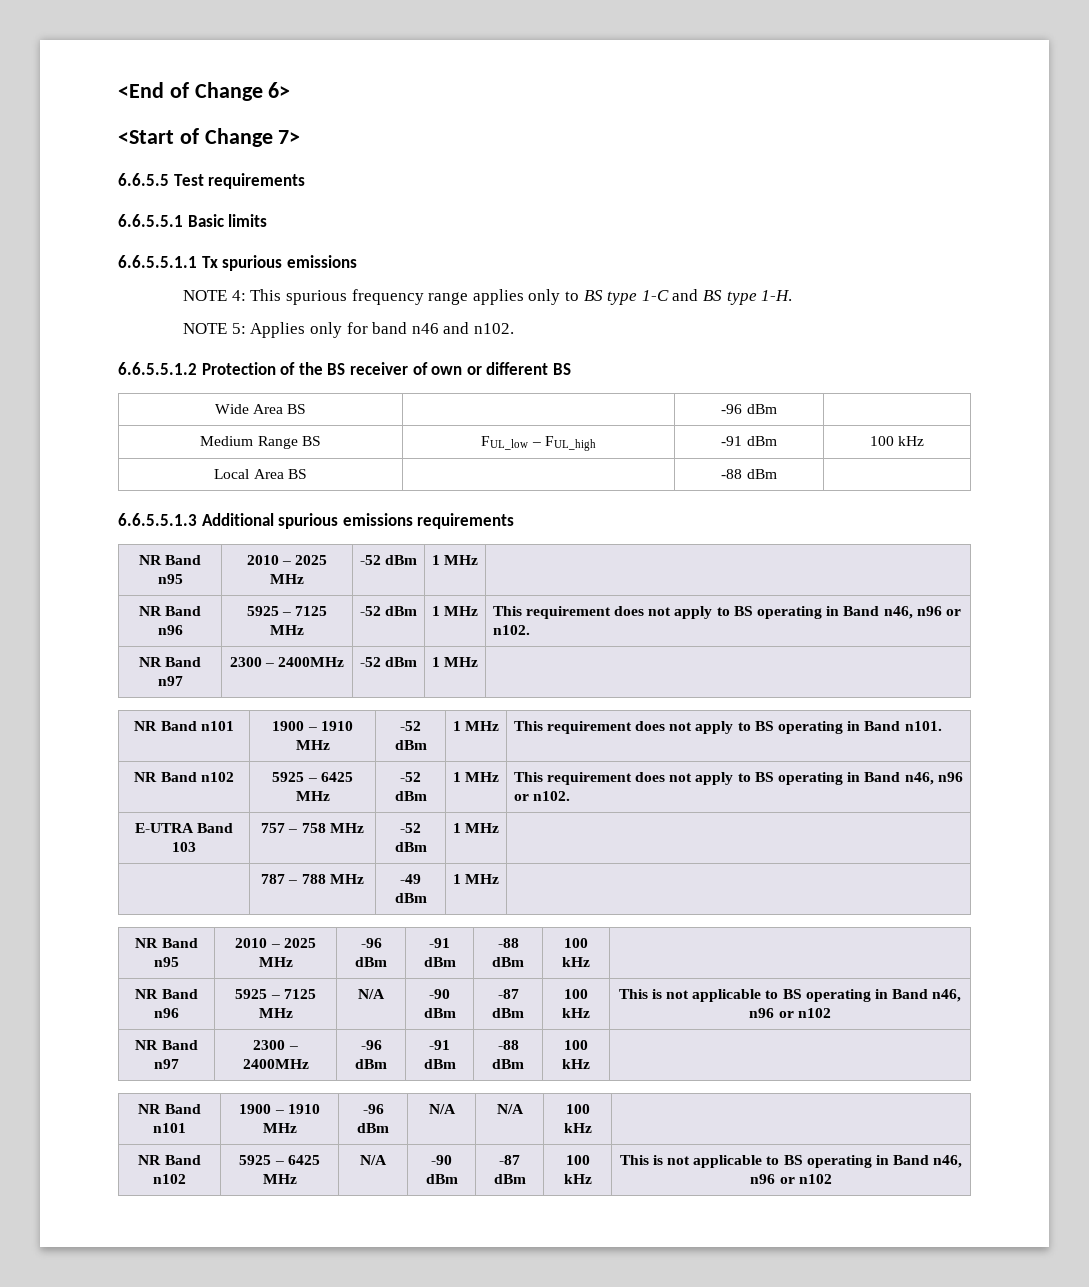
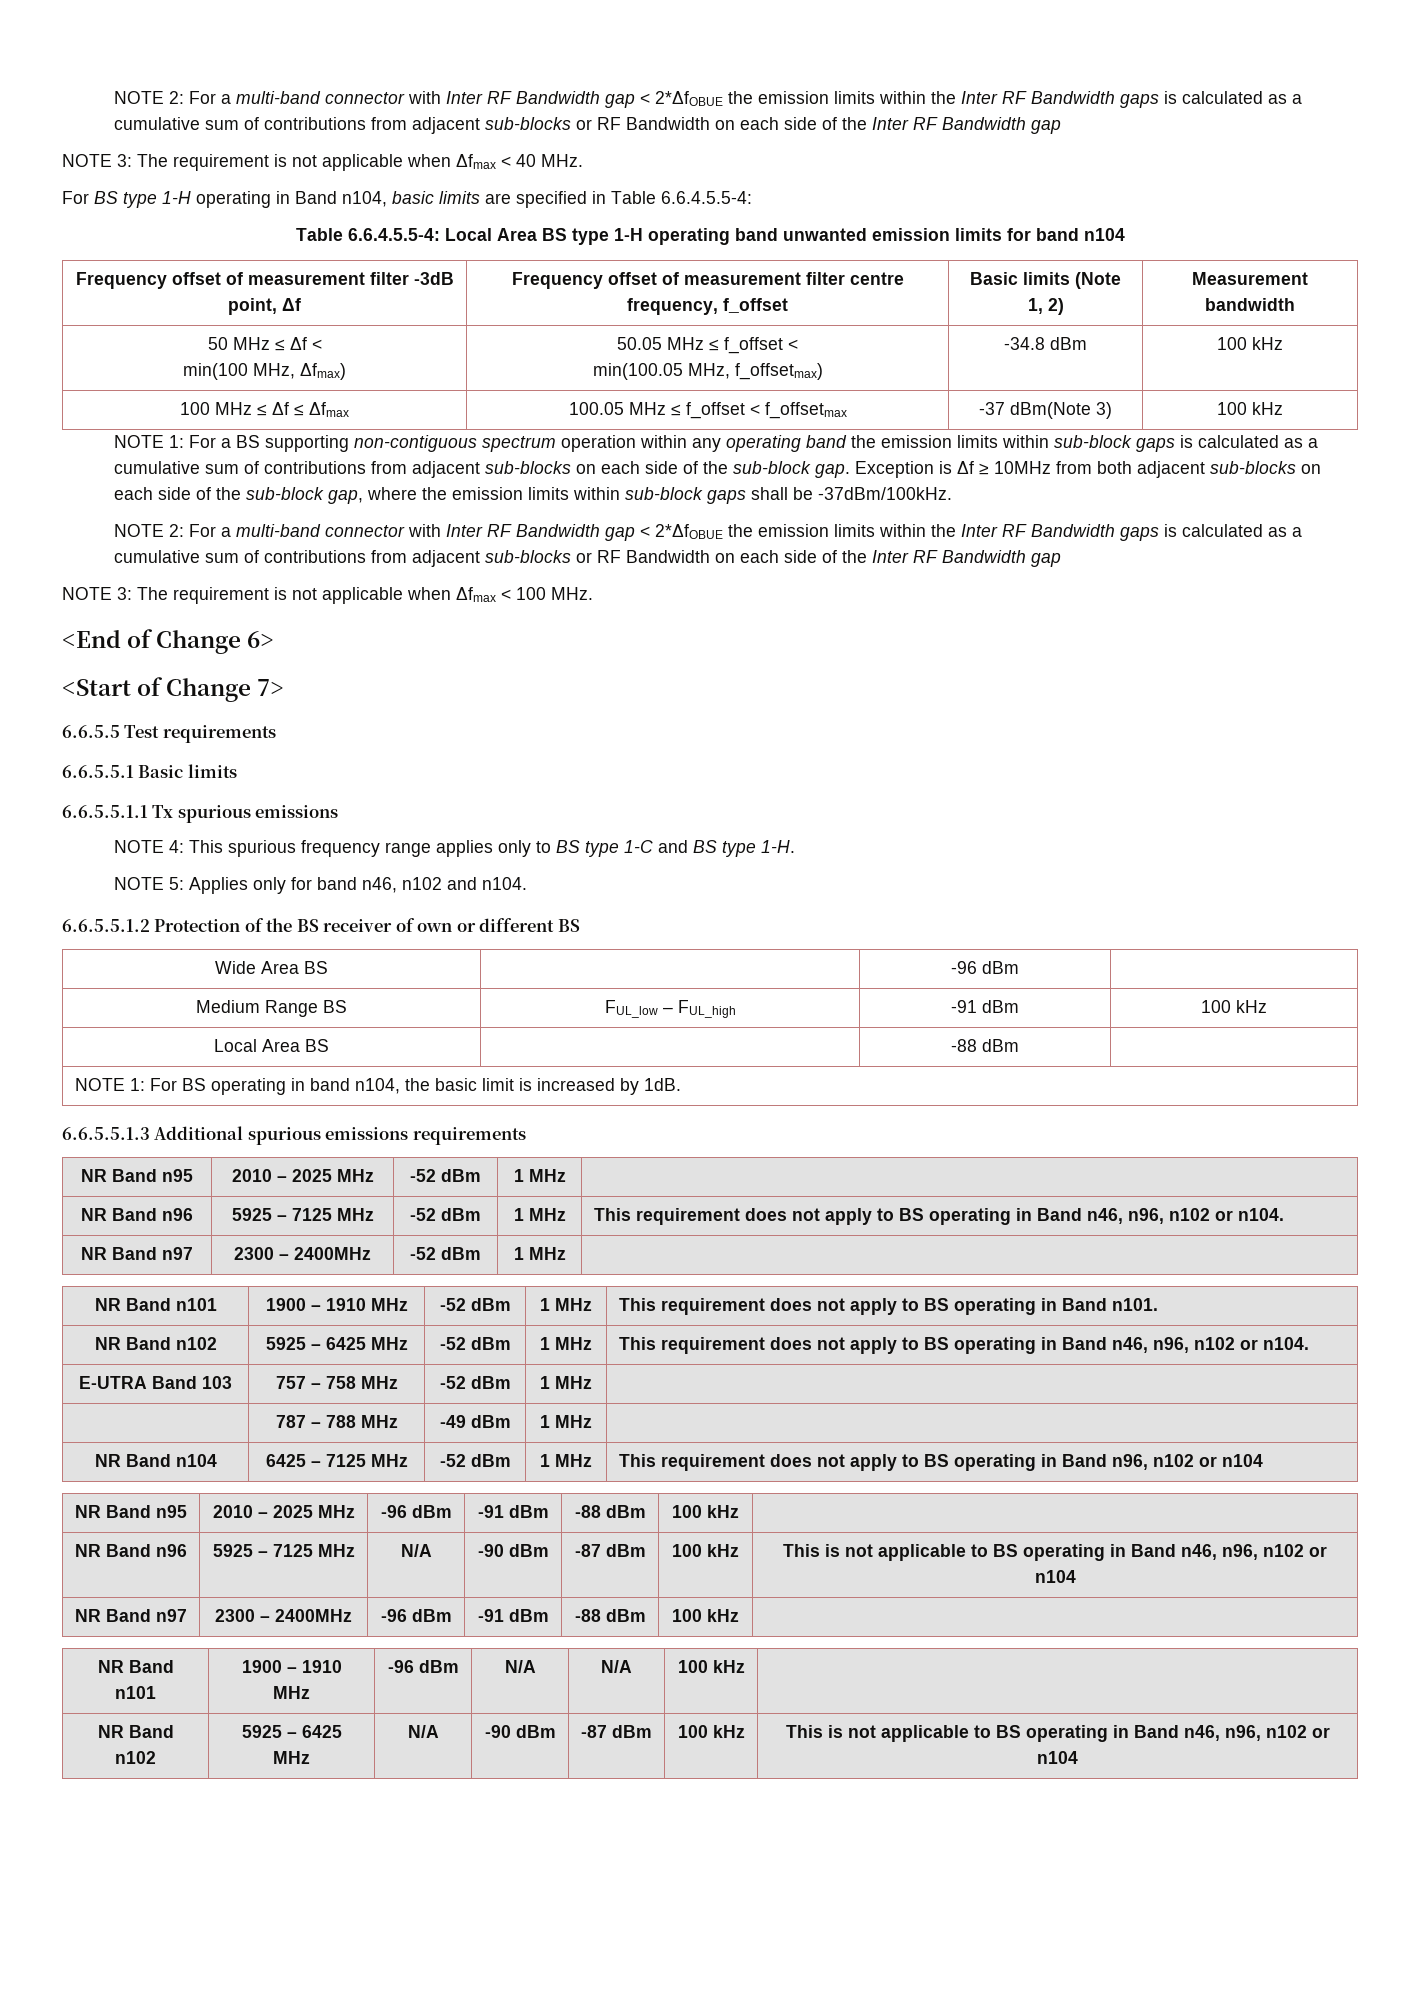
(118, 90) none -> [114,91,1303,108] [114,117,1062,134] [62,154,583,171] [62,191,752,208] [295,228,1125,245] [75,272,454,289] [228,298,301,315] [511,272,904,289] [627,298,788,315] [970,272,1121,289] [1027,298,1064,315] [1192,272,1308,285] [1205,298,1295,311] [207,337,322,351] [183,363,346,380] [617,337,798,354] [592,363,823,380] [1004,337,1087,350] [1217,337,1283,350] [180,402,349,417] [568,402,847,419] [979,402,1112,419] [1217,402,1283,415] [114,435,1319,452] [114,461,1322,478] [114,487,953,504] [114,524,1303,541] [114,550,1062,567] [62,587,593,604] NOTE 2: For a multi-band connector with Inter RF Bandwidth gap < 2*ΔfOBUE the emission limits within the Inter RF Bandwidth gaps is calculated as a cumulative sum of contributions from adjacent sub-blocks or RF Bandwidth on each side of the Inter RF Bandwidth gap // NOTE 3: The requirement is not applicable when Δfmax < 40 MHz. // For BS type 1-H operating in Band n104, basic limits are specified in Table 6.6.4.5.5-4: // Table 6.6.4.5.5-4: Local Area BS type 1-H operating band unwanted emission limits for band n104 // Frequency offset of measurement filter -3dB point, Δf | Frequency offset of measurement filter centre frequency, f_offset | Basic limits (Note 1, 2) | Measurement bandwidth // 50 MHz ≤ Δf < // min(100 MHz, Δfmax) | 50.05 MHz ≤ f_offset < // min(100.05 MHz, f_offsetmax) | -34.8 dBm | 100 kHz // 100 MHz ≤ Δf ≤ Δfmax | 100.05 MHz ≤ f_offset < f_offsetmax | -37 dBm(Note 3) | 100 kHz // NOTE 1: For a BS supporting non-contiguous spectrum operation within any operating band the emission limits within sub-block gaps is calculated as a cumulative sum of contributions from adjacent sub-blocks on each side of the sub-block gap. Exception is Δf ≥ 10MHz from both adjacent sub-blocks on each side of the sub-block gap, where the emission limits within sub-block gaps shall be -37dBm/100kHz. // NOTE 2: For a multi-band connector with Inter RF Bandwidth gap < 2*ΔfOBUE the emission limits within the Inter RF Bandwidth gaps is calculated as a cumulative sum of contributions from adjacent sub-blocks or RF Bandwidth on each side of the Inter RF Bandwidth gap // NOTE 3: The requirement is not applicable when Δfmax < 100 MHz. //
[411,322,514,334] n46 and n102. -> [362,877,528,893] n46, n102 and n104.
(777, 474) none -> [74,1078,681,1095] // NOTE 1: For BS operating in band n104, the basic limit is increased by 1dB.
[916,606,961,616] [492,625,530,635] n96 or n102. -> [1127,1208,1284,1224] n96, n102 or n104.
[937,772,963,782] [513,791,570,801] n96 or n102. -> [1152,1337,1309,1353] n96, n102 or n104.
(500, 879) none -> [94,1454,217,1467] [265,1454,408,1467] [439,1454,511,1467] [540,1454,592,1467] [618,1454,1263,1471] // NR Band n104 | 6425 – 7125 MHz | -52 dBm | 1 MHz | This requirement does not apply to BS operating in Band n96, n102 or n104
[749,1008,831,1018] n96 or n102 -> [1222,1544,1327,1560] [1034,1570,1076,1583] n96, n102 or n104
[750,1174,832,1184] n96 or n102 -> [1224,1725,1330,1741] [1037,1751,1078,1764] n96, n102 or n104

